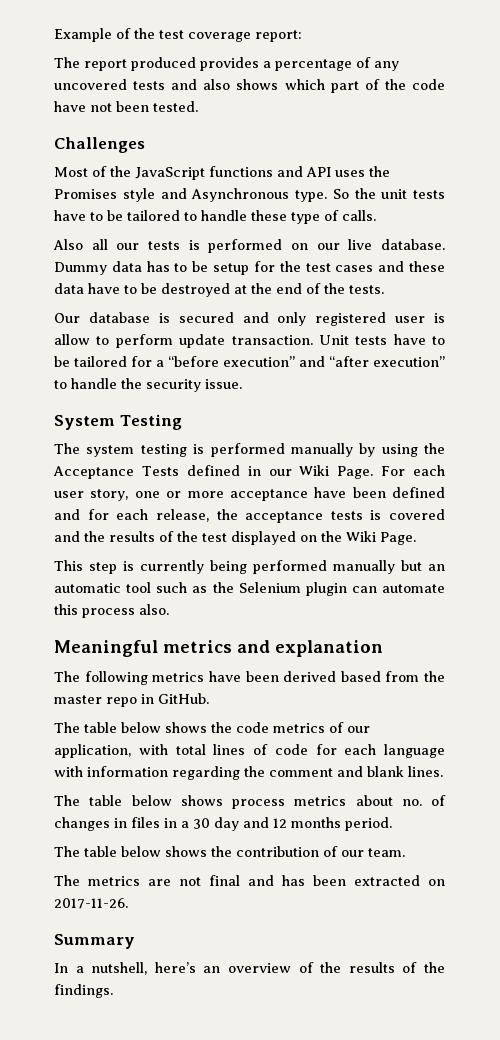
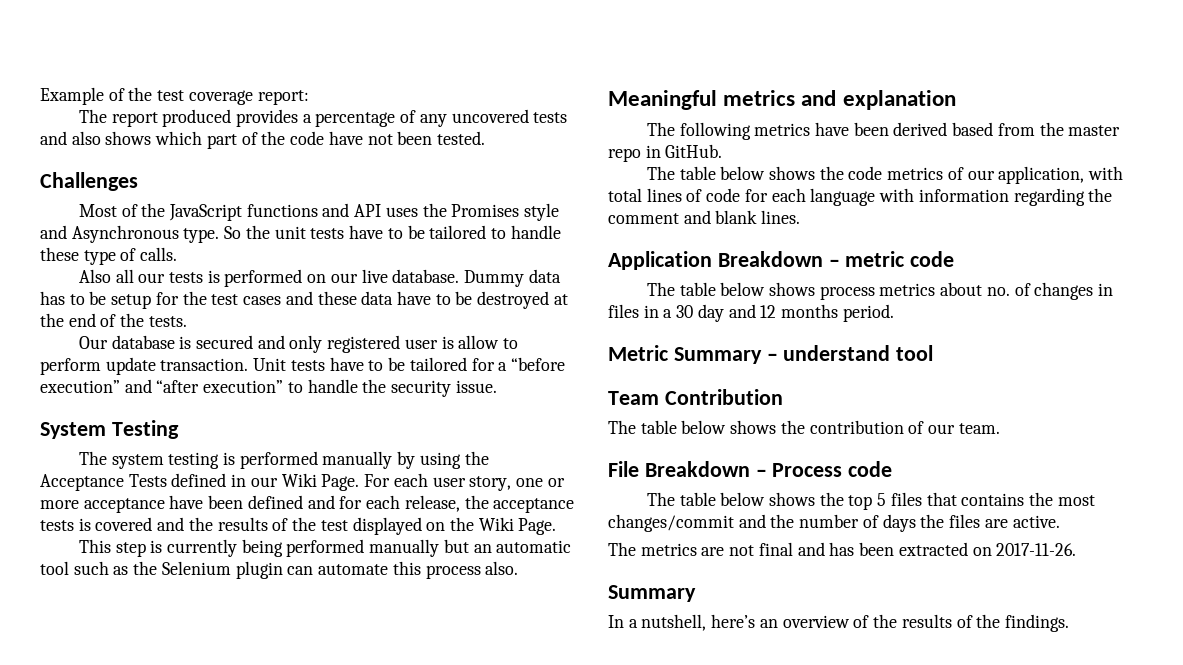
(443, 771) none -> [608,251,955,270] // Application Breakdown – metric code
(392, 824) none -> [608,345,934,364] [608,389,783,405] // Metric Summary – understand tool // Team Contribution
(405, 852) none -> [608,461,893,477] [646,492,1095,510] [608,514,1060,532] // File Breakdown – Process code // The table below shows the top 5 files that contains the most changes/commit and the number of days the files are active.

